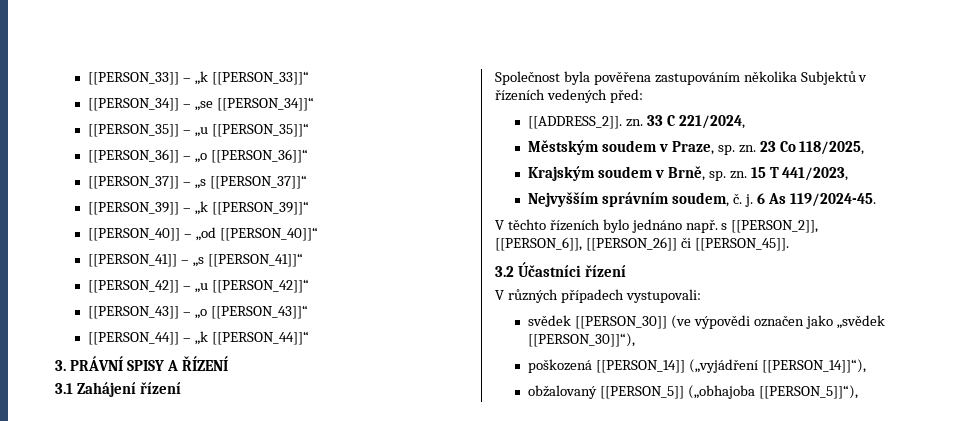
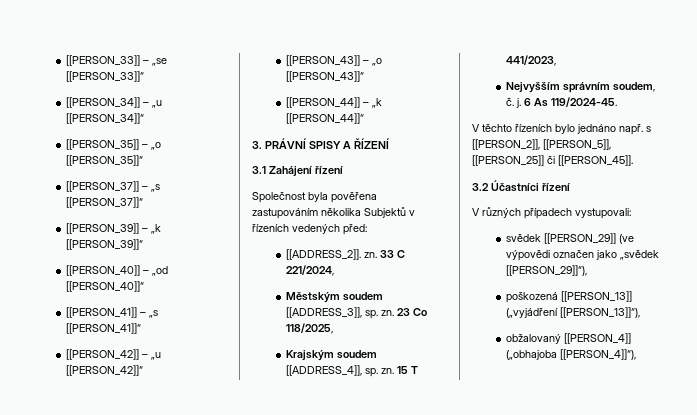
[194,71,208,85] „k -> [151,58,167,66] „se
[194,101,213,111] „se -> [151,100,162,108] „u
[194,127,208,137] „u -> [150,142,161,150] „o
[88,149,308,163] // [[PERSON_36]] – „o [[PERSON_36]]“ -> (143, 160) none
[658,141,714,155] v Praze, -> [285,307,362,318] [[ADDRESS_3]],
[654,166,705,181] v Brně, -> [285,365,362,376] [[ADDRESS_4]],
[495,237,677,251] [[PERSON_6]], [[PERSON_26]] -> [543,139,611,150] [472,155,544,166] [[PERSON_5]], [[PERSON_25]]
[575,316,668,329] [[PERSON_30]] -> [543,233,616,244] [[PERSON_29]]
[528,333,636,347] [[PERSON_30]]“), -> [505,265,587,276] [[PERSON_29]]“),
[596,359,866,373] [528,385,858,399] [[PERSON_14]] („vyjádření [[PERSON_14]]“), // obžalovaný [[PERSON_5]] („obhajoba [[PERSON_5]]“), -> [560,291,632,302] [505,307,640,318] [505,333,631,344] [505,349,636,360] [[PERSON_13]] („vyjádření [[PERSON_13]]“), // obžalovaný [[PERSON_4]] („obhajoba [[PERSON_4]]“),

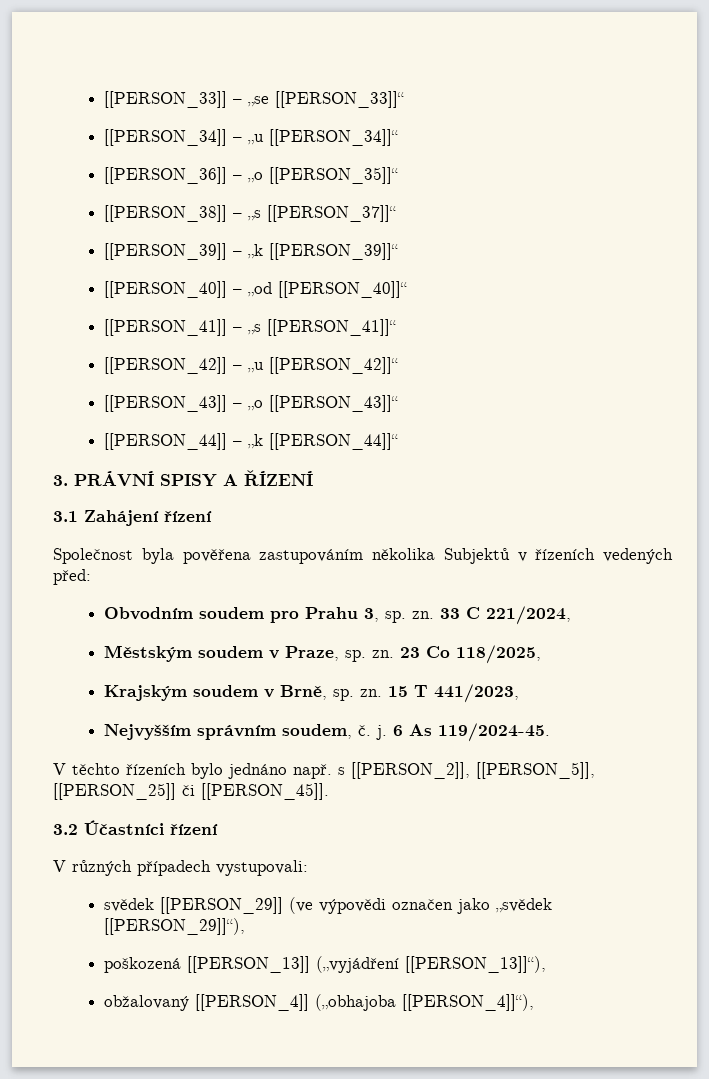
[65,139,139,150] [[PERSON_35]] -> [103,167,227,184] [[PERSON_36]]
[65,181,139,192] [[PERSON_37]] -> [103,205,227,222] [[PERSON_38]]
[285,249,361,260] [[ADDRESS_2]]. -> [103,607,406,623] Obvodním soudem pro Prahu 3, sp.
[285,307,362,318] [[ADDRESS_3]], -> [268,646,339,661] v Praze,
[285,365,362,376] [[ADDRESS_4]], -> [263,685,327,700] v Brně,

